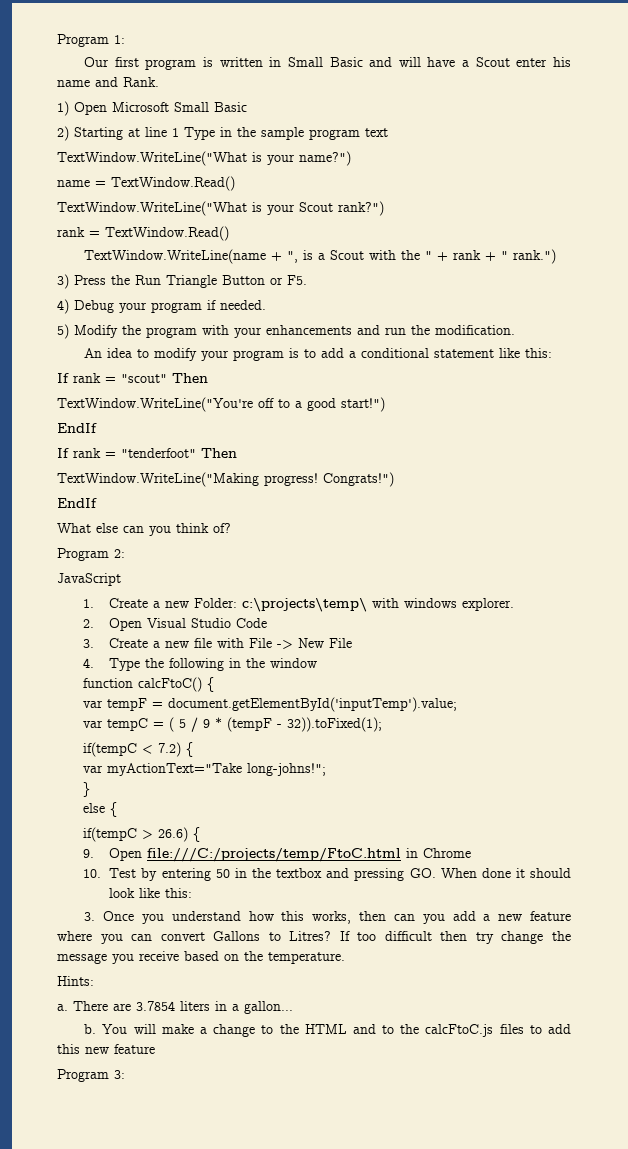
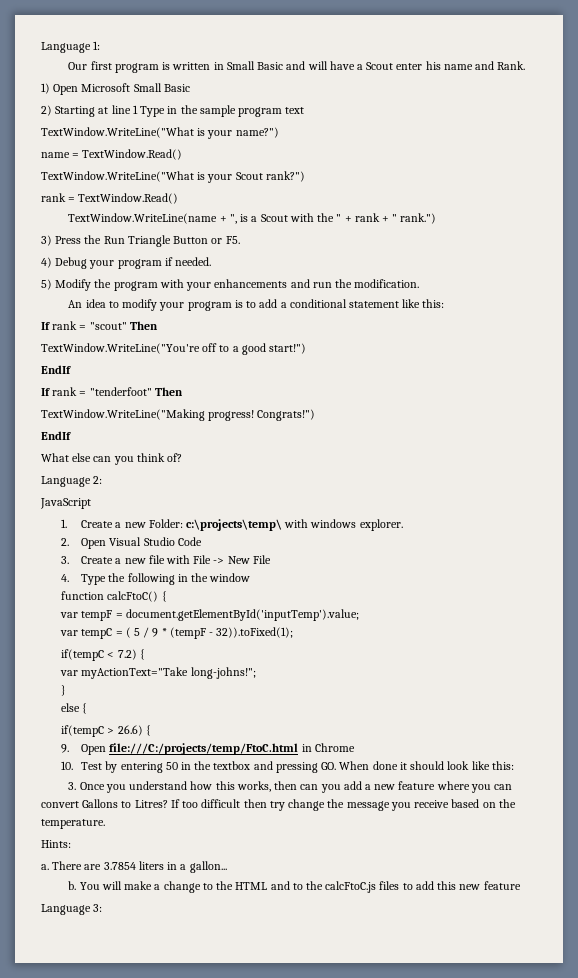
[57,34,109,47] Program -> [41,42,91,53] Language
[57,548,109,561] Program -> [41,476,91,487] Language
[57,1069,109,1082] Program -> [41,904,91,915] Language

